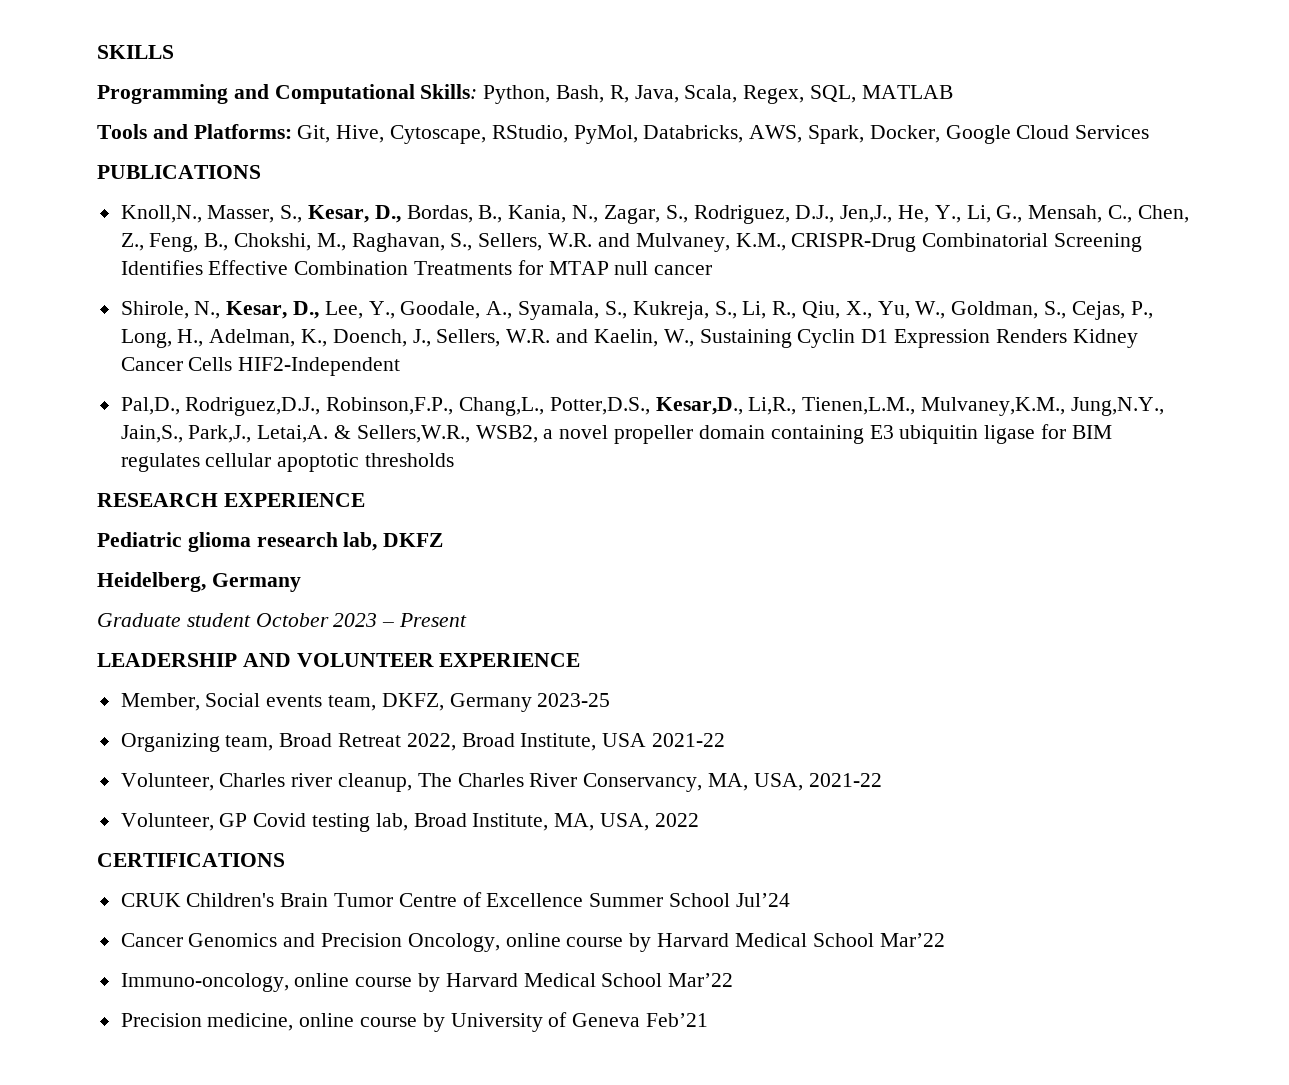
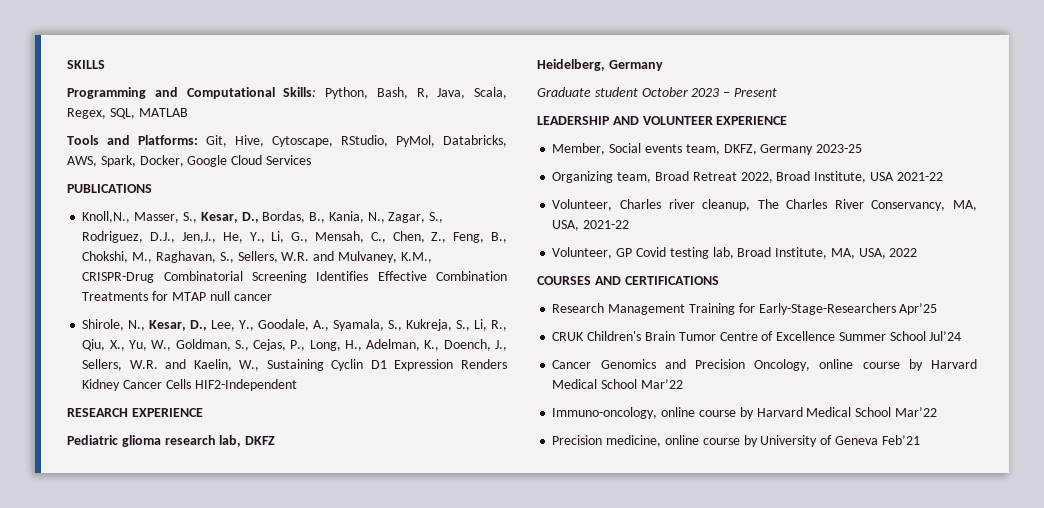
[120,397,1164,416] [120,424,1112,444] [120,453,455,472] // Pal,D., Rodriguez,D.J., Robinson,F.P., Chang,L., Potter,D.S., Kesar,D., Li,R., Tienen,L.M., Mulvaney,K.M., Jung,N.Y., Jain,S., Park,J., Letai,A. & Sellers,W.R., WSB2, a novel propeller domain containing E3 ubiquitin ligase for BIM regulates cellular apoptotic thresholds -> (297, 385) none
(699, 820) none -> [537,276,621,285] COURSES AND
(285, 860) none -> [552,303,938,315] // Research Management Training for Early-Stage-Researchers Apr’25

